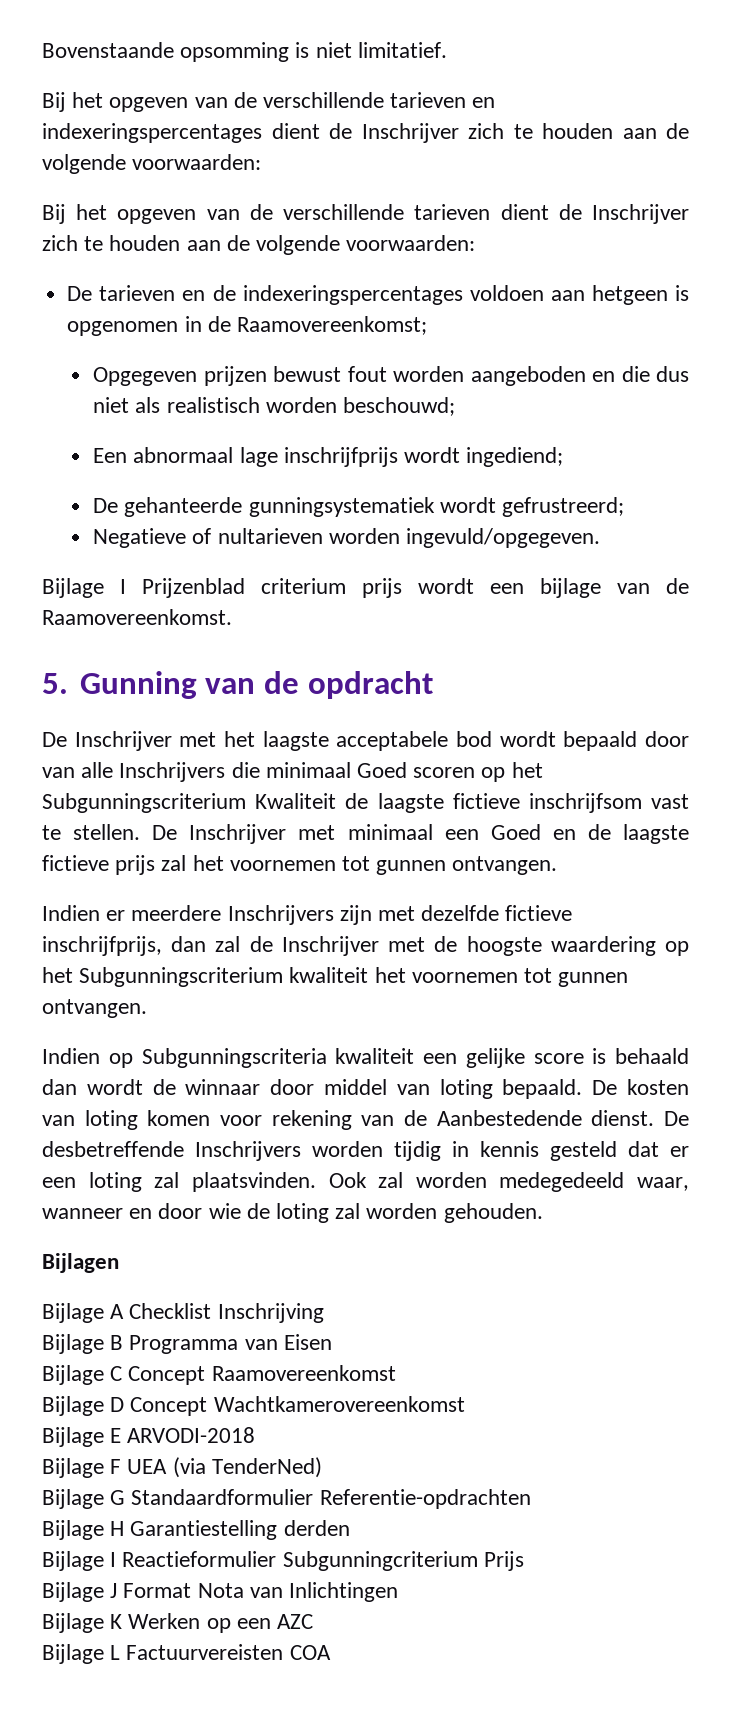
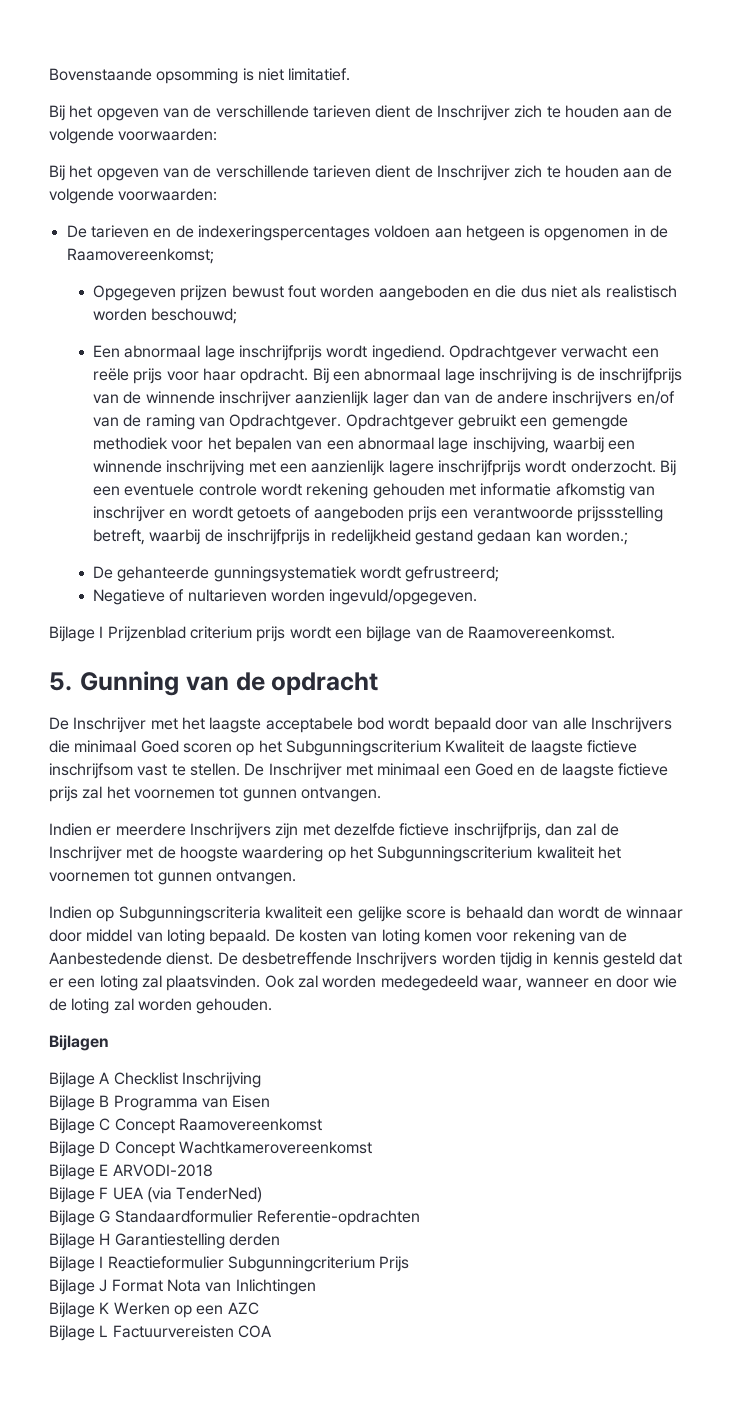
[472,97,496,108] [42,123,262,143] en indexeringspercentages -> (371, 111) none
[466,447,564,467] ingediend; -> [371,345,659,361] [93,368,682,384] [93,391,675,407] [93,414,628,430] [93,437,636,453] [93,460,676,476] [93,483,655,499] [93,506,663,522] [93,529,628,545] ingediend. Opdrachtgever verwacht een reële prijs voor haar opdracht. Bij een abnormaal lage inschrijving is de inschrijfprijs van de winnende inschrijver aanzienlijk lager dan van de andere inschrijvers en/of van de raming van Opdrachtgever. Opdrachtgever gebruikt een gemengde methodiek voor het bepalen van een abnormaal lage inschijving, waarbij een winnende inschrijving met een aanzienlijk lagere inschrijfprijs wordt onderzocht. Bij een eventuele controle wordt rekening gehouden met informatie afkomstig van inschrijver en wordt getoets of aangeboden prijs een verantwoorde prijssstelling betreft, waarbij de inschrijfprijs in redelijkheid gestand gedaan kan worden.;

